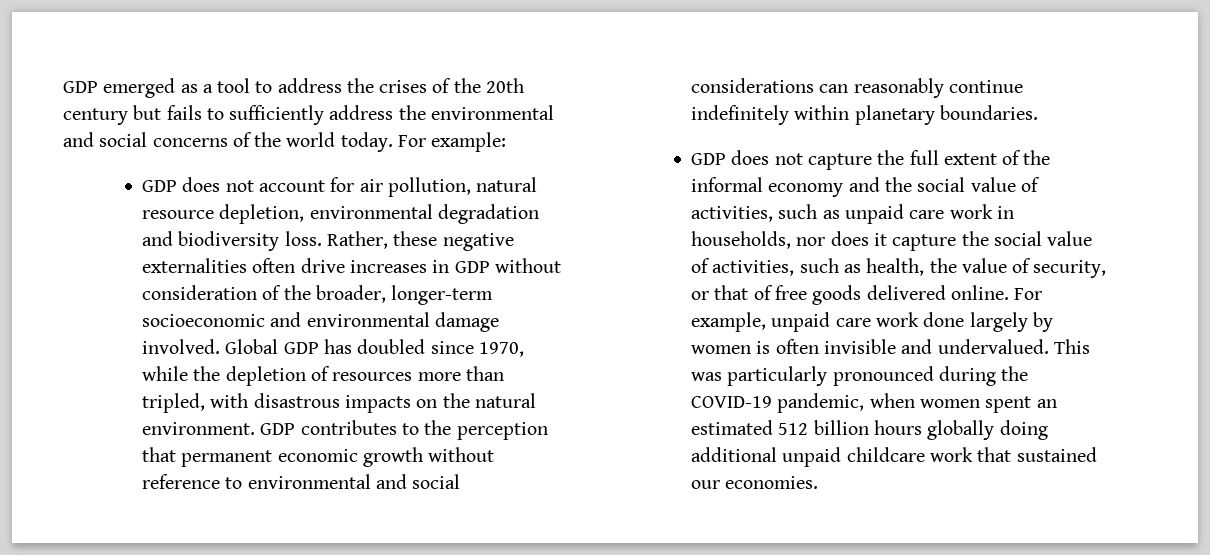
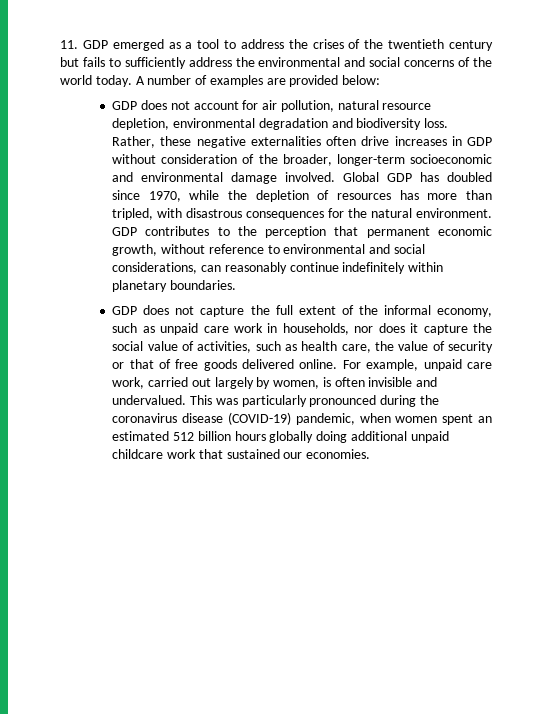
(63, 87) none -> [60,40,78,49] 11.
[485,78,524,93] 20th -> [388,39,445,49] twentieth
[397,132,507,152] For example: -> [135,75,381,87] A number of examples are provided below:
(413, 376) none -> [399,190,419,200] has
[344,395,438,413] impacts on -> [246,208,345,220] consequences for
[362,447,423,467] growth -> [112,244,158,256] growth,
[691,78,815,93] considerations -> [112,262,198,274] considerations,
[768,177,1040,197] [691,206,774,222] economy and the social value of activities, -> [437,308,492,317] economy,
[866,258,925,276] health, -> [301,341,371,353] health care,
[1033,260,1107,278] security, -> [448,341,494,353] security
[875,312,965,327] work done -> [112,377,211,389] work, carried out
[691,345,752,354] women -> [273,380,320,389] women,
[691,396,773,408] COVID-19 -> [112,412,291,425] coronavirus disease (COVID-19)

